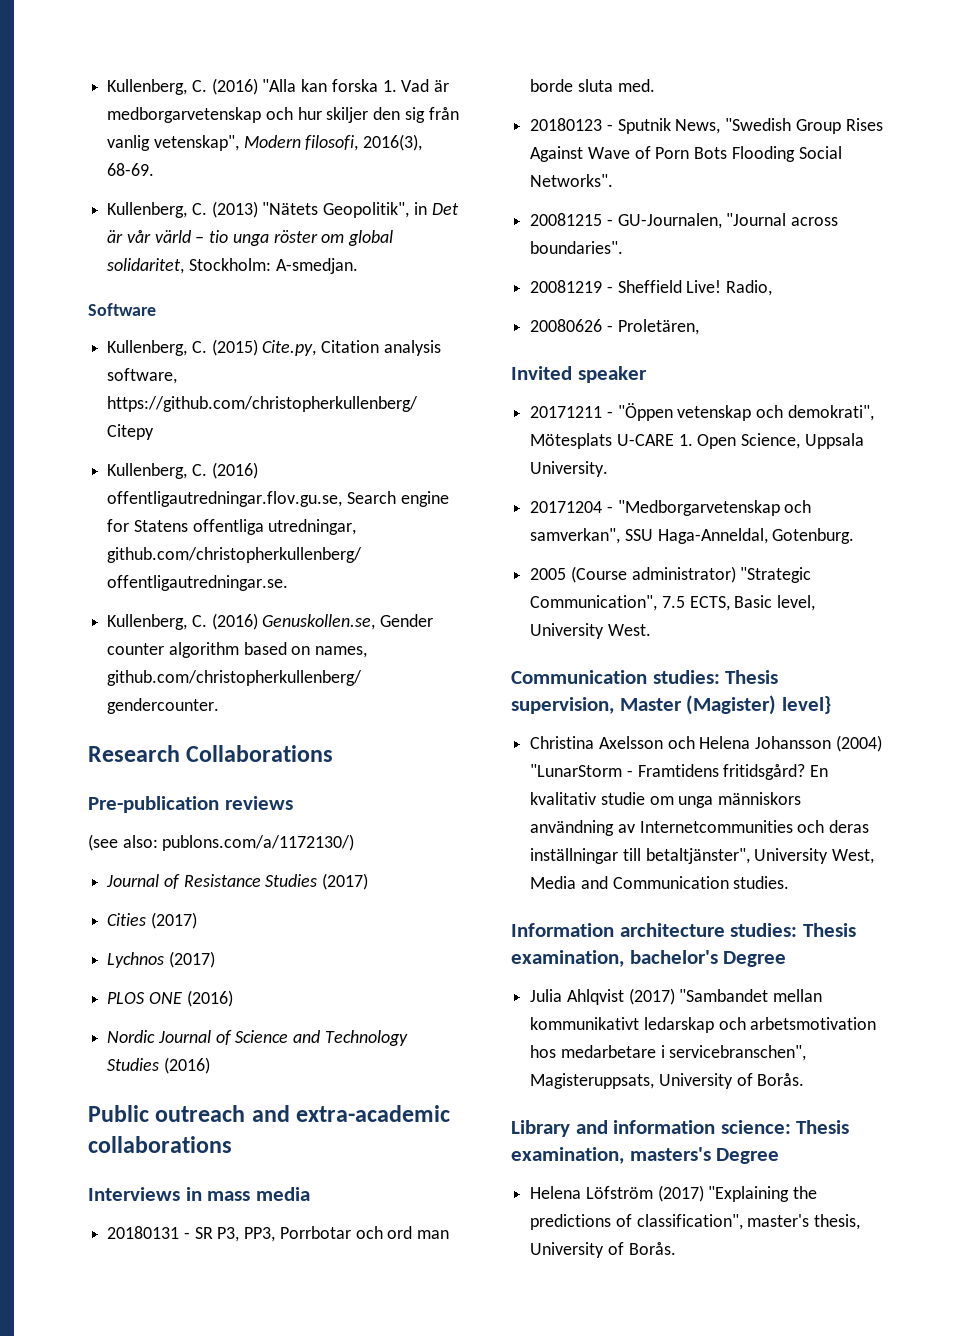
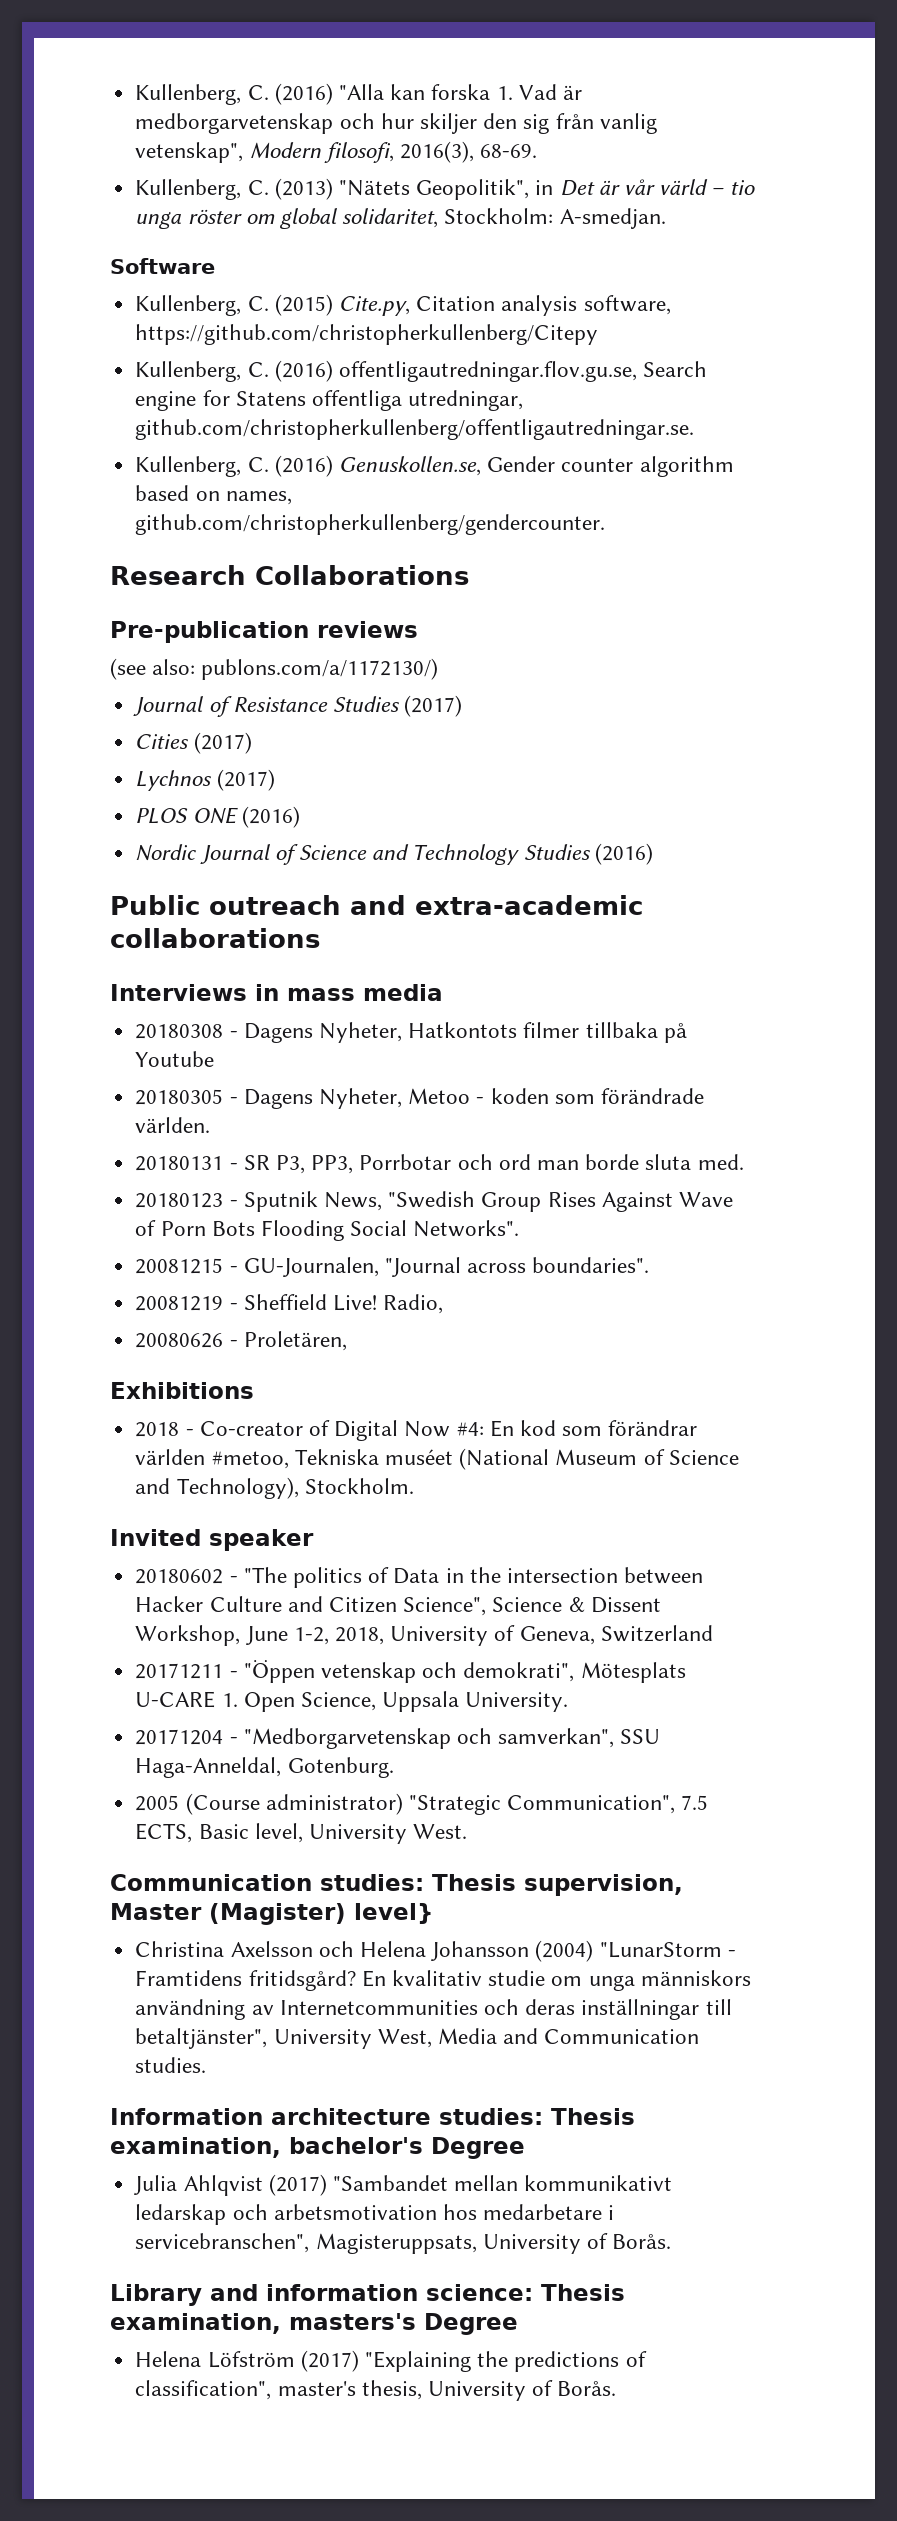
(310, 1194) none -> [135,1022,687,1043] [135,1051,215,1067] [135,1088,704,1109] [135,1117,211,1133] // 20180308 - Dagens Nyheter, Hatkontots filmer tillbaka på Youtube // 20180305 - Dagens Nyheter, Metoo - koden som förändrade världen.
[511,366,647,383] Invited speaker -> [110,1382,254,1399] [135,1420,698,1441] [135,1448,739,1470] [135,1477,414,1499] [110,1529,314,1551] [135,1567,704,1588] [135,1596,661,1616] [135,1625,713,1646] Exhibitions // 2018 - Co-creator of Digital Now #4: En kod som förändrar världen #metoo, Tekniska muséet (National Museum of Science and Technology), Stockholm. // Invited speaker // 20180602 - "The politics of Data in the intersection between Hacker Culture and Citizen Science", Science & Dissent Workshop, June 1-2, 2018, University of Geneva, Switzerland

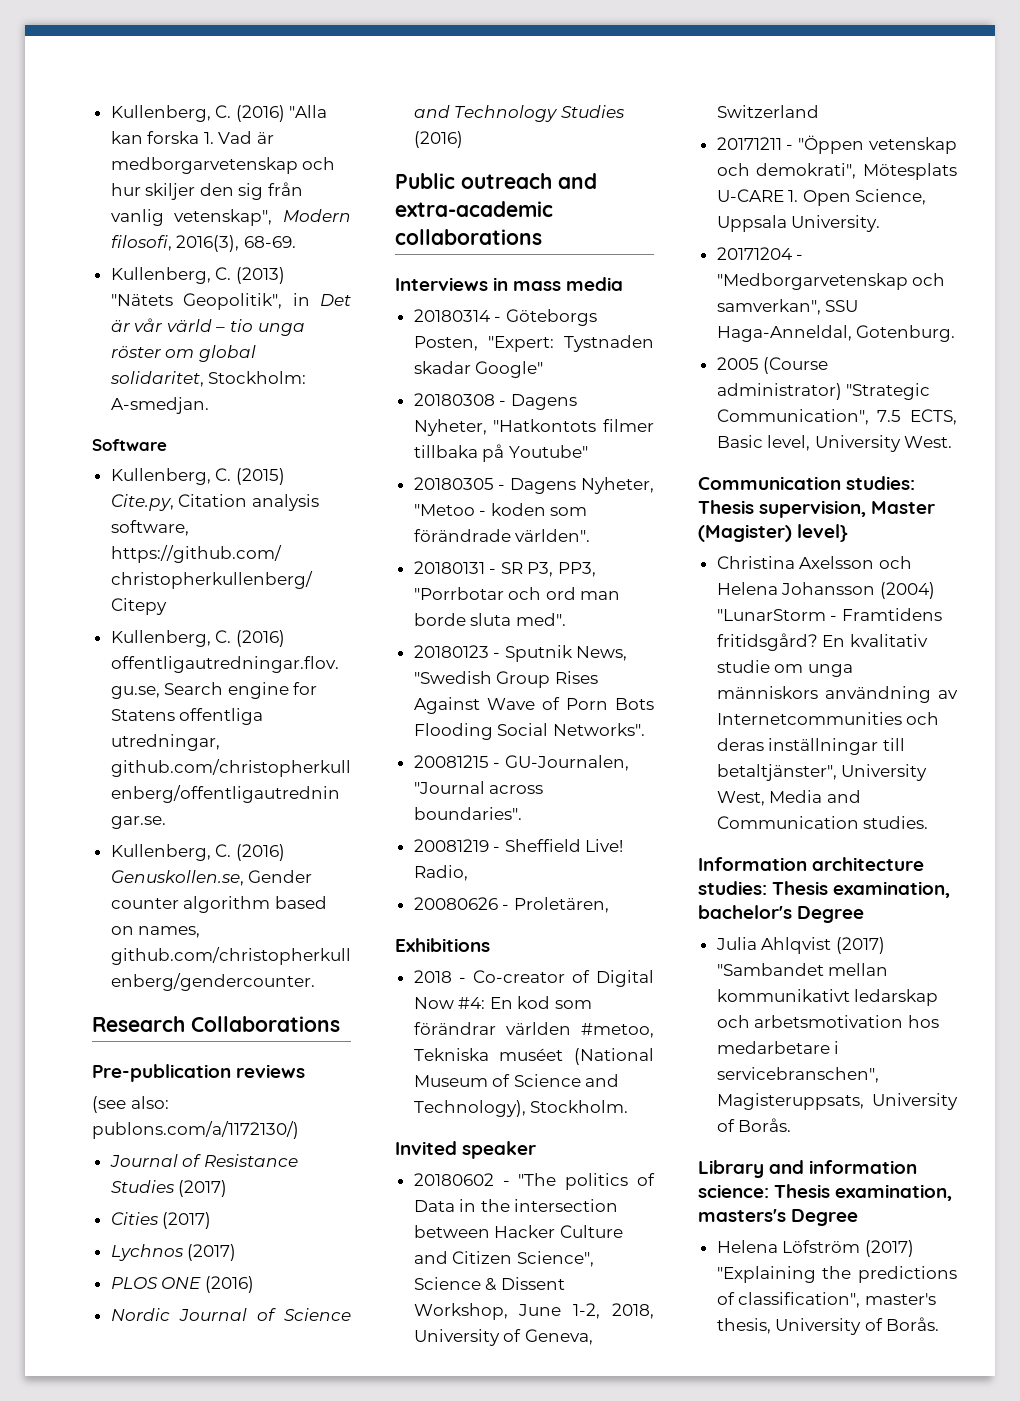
(443, 992) none -> [413,309,597,326] [413,335,654,352] [413,361,544,378] // 20180314 - Göteborgs Posten, "Expert: Tystnaden skadar Google"
[408,1022,518,1038] Hatkontots -> [493,419,597,432] "Hatkontots
[135,1051,215,1067] Youtube -> [508,445,588,458] Youtube"
[408,1088,471,1104] Metoo -> [413,504,475,516] "Metoo
[135,1117,211,1133] världen. -> [515,529,591,542] världen".
[359,1154,452,1170] Porrbotar -> [413,587,504,600] "Porrbotar
[697,1154,744,1170] med. -> [515,613,566,626] med".

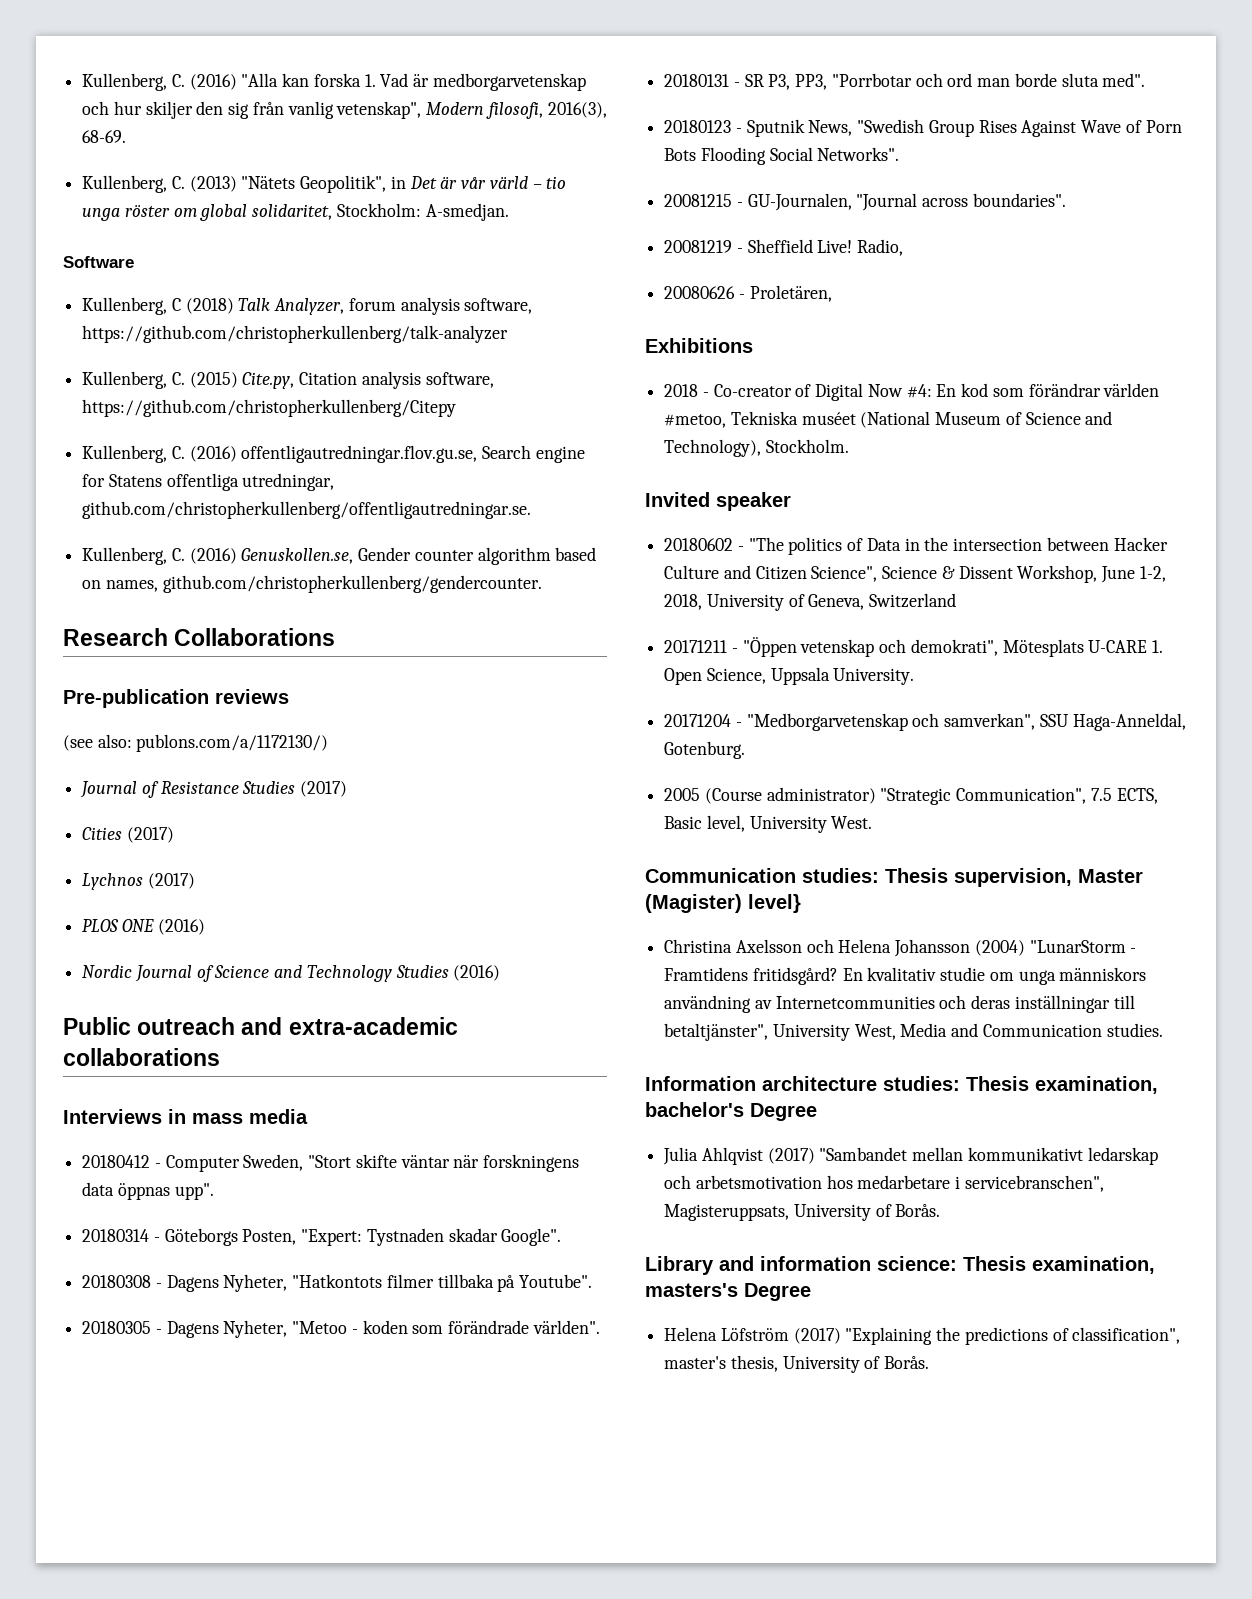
(167, 445) none -> [82,297,533,315] [82,325,509,343] // Kullenberg, C (2018) Talk Analyzer, forum analysis software, https://github.com/christopherkullenberg/talk-analyzer
(624, 284) none -> [82,1154,580,1172] [82,1182,214,1200] // 20180412 - Computer Sweden, "Stort skifte väntar när forskningens data öppnas upp".
[475,361,544,378] Google" -> [501,1228,562,1246] Google".
[508,445,588,458] Youtube" -> [519,1274,593,1288] Youtube".

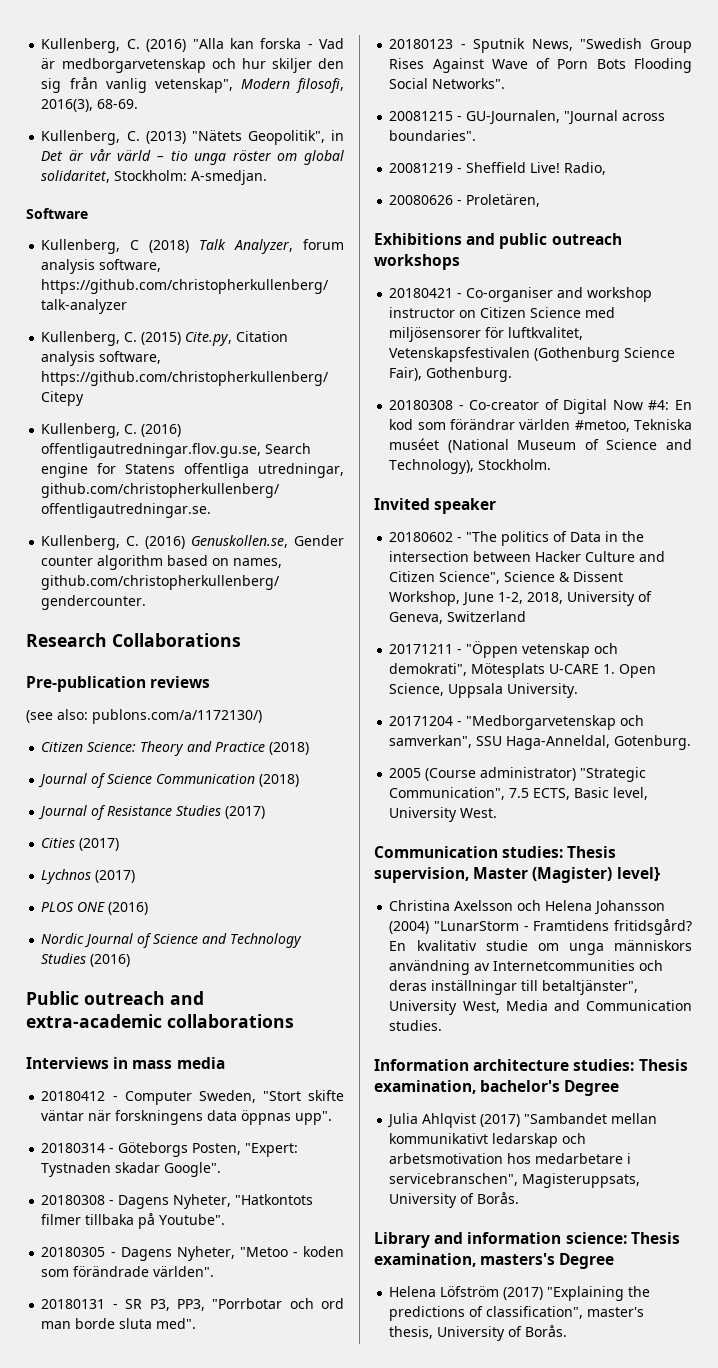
[364,74,376,87] 1. -> [307,44,313,49] -
(329, 743) none -> [41,741,310,756] [38,773,300,788] // Citizen Science: Theory and Practice (2018) // Journal of Science Communication (2018)
[664,384,699,397] // 2018 -> [466,233,622,249] [374,254,460,270] [389,287,653,302] [389,307,616,318] [389,327,584,342] [389,347,676,362] [389,367,513,382] [389,400,454,410] and public outreach workshops // 20180421 - Co-organiser and workshop instructor on Citizen Science med miljösensorer för luftkvalitet, Vetenskapsfestivalen (Gothenburg Science Fair), Gothenburg. // 20180308

